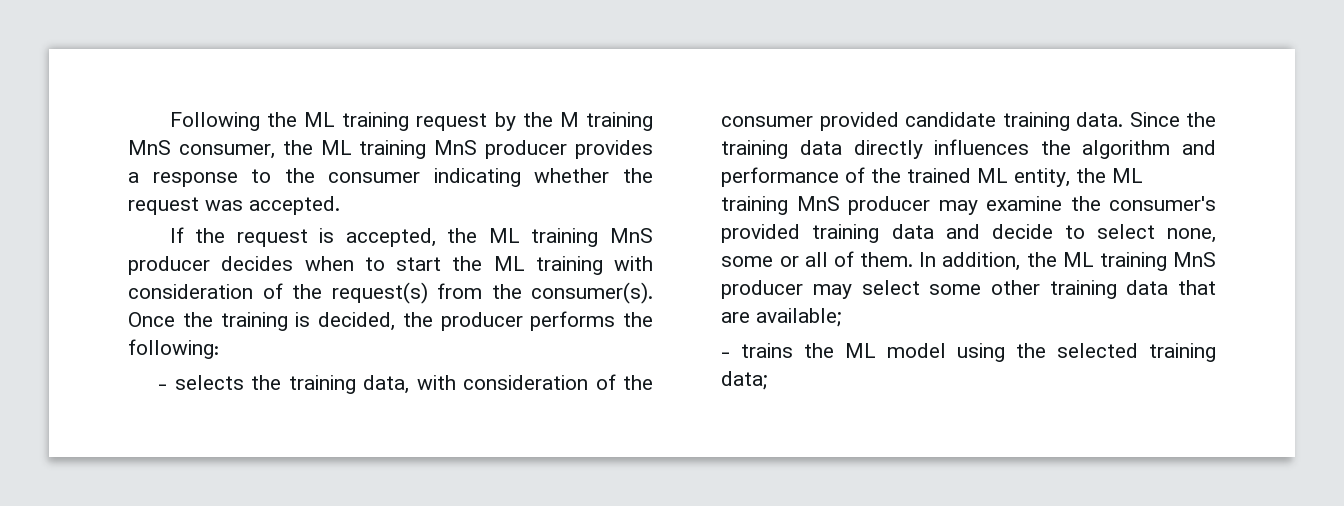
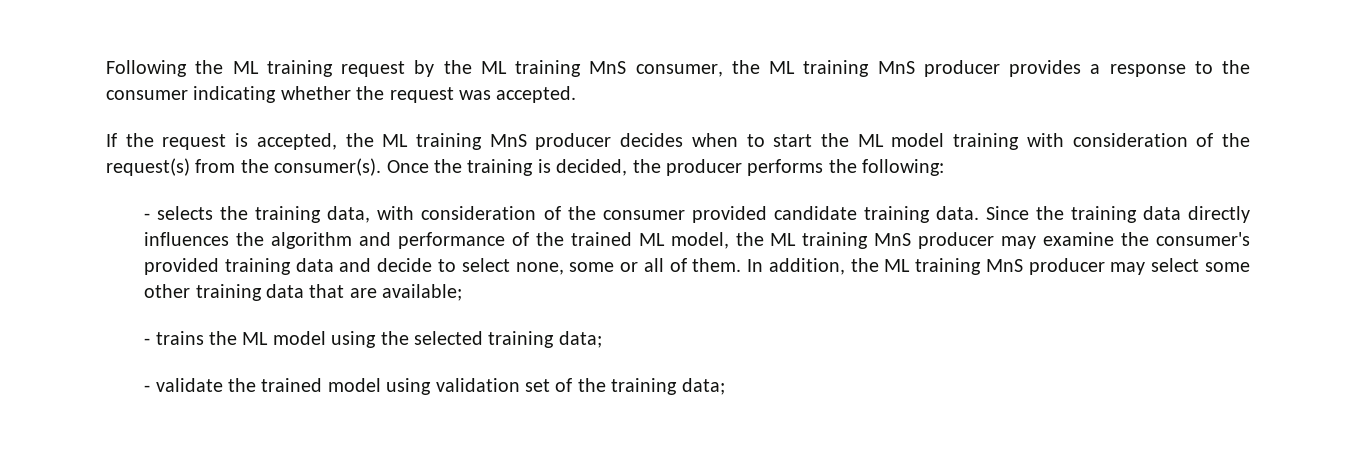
[559,112,579,127] M -> [480,61,507,74] ML
(525, 263) none -> [891,133,945,147] model
[1014,168,1071,187] entity, -> [670,232,729,249] model,
(768, 380) none -> [144,378,725,395] // - validate the trained model using validation set of the training data;

